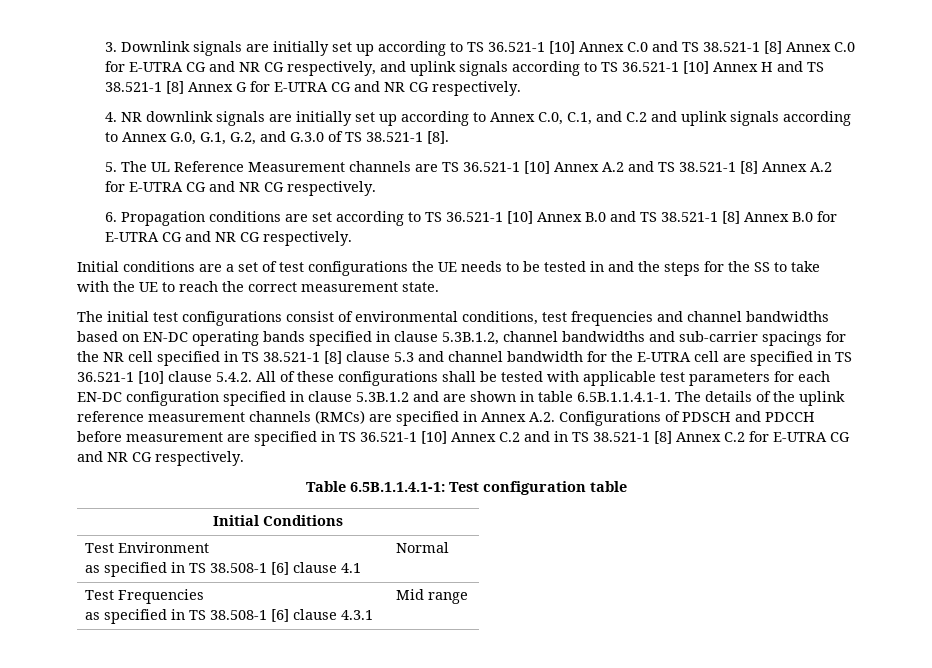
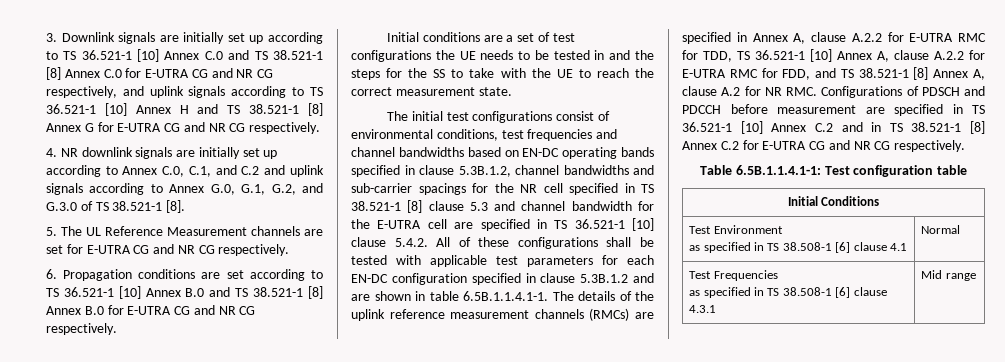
[441,161,832,174] TS 36.521-1 [10] Annex A.2 and TS 38.521-1 [8] Annex A.2 -> [45,245,63,254] set
[529,412,555,422] A.2. -> [793,32,986,44] [682,49,985,62] [682,67,985,80] [682,86,817,96] A, clause A.2.2 for E-UTRA RMC for TDD, TS 36.521-1 [10] Annex A, clause A.2.2 for E-UTRA RMC for FDD, and TS 38.521-1 [8] Annex A, clause A.2 for NR RMC.

